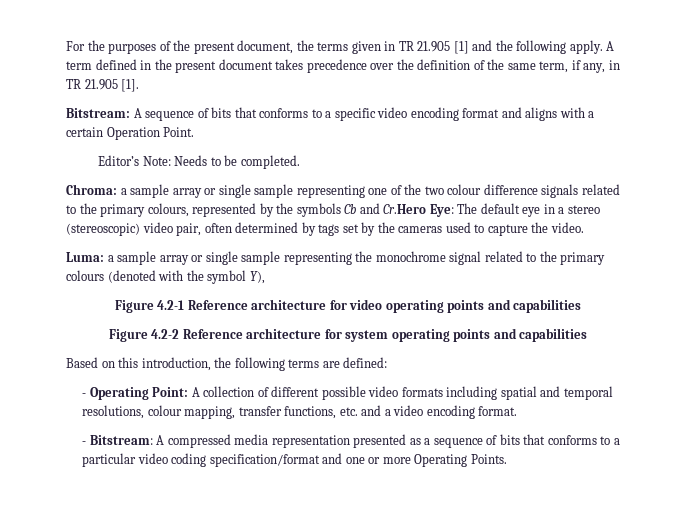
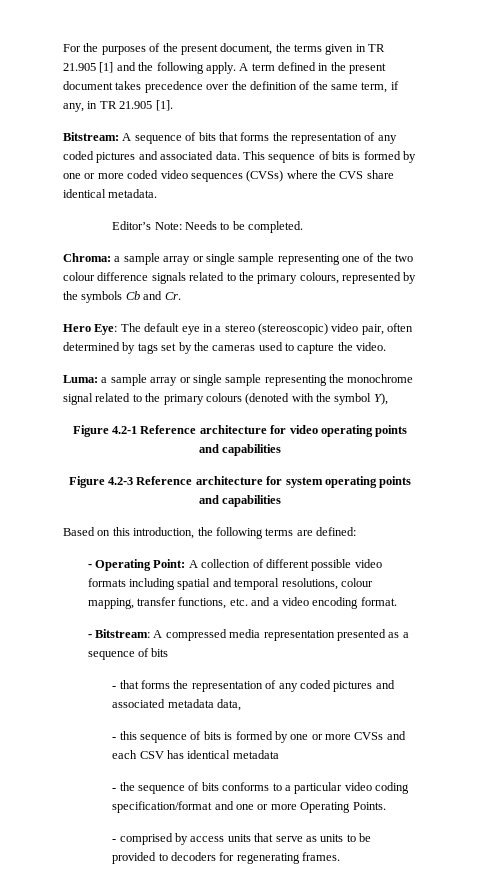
[259,107,595,121] [66,127,195,140] conforms to a specific video encoding format and aligns with a certain Operation Point. -> [240,132,397,144] [63,151,417,163] [63,170,394,182] [63,189,158,198] forms the representation of any coded pictures and associated data. This sequence of bits is formed by one or more coded video sequences (CVSs) where the CVS share identical metadata.
[383,204,427,214] Cr.Hero -> [164,292,181,300] [63,324,91,332] Cr. // Hero
[151,329,180,339] 4.2-2 -> [108,477,134,485] 4.2-3
[523,434,546,445] that -> [112,680,395,692] [112,699,242,711] [112,731,406,743] [112,750,279,759] [112,782,219,794] // - that forms the representation of any coded pictures and associated metadata data, // - this sequence of bits is formed by one or more CVSs and each CSV has identical metadata // - the sequence of bits
(507, 459) none -> [112,833,372,845] [112,852,341,864] // - comprised by access units that serve as units to be provided to decoders for regenerating frames.

